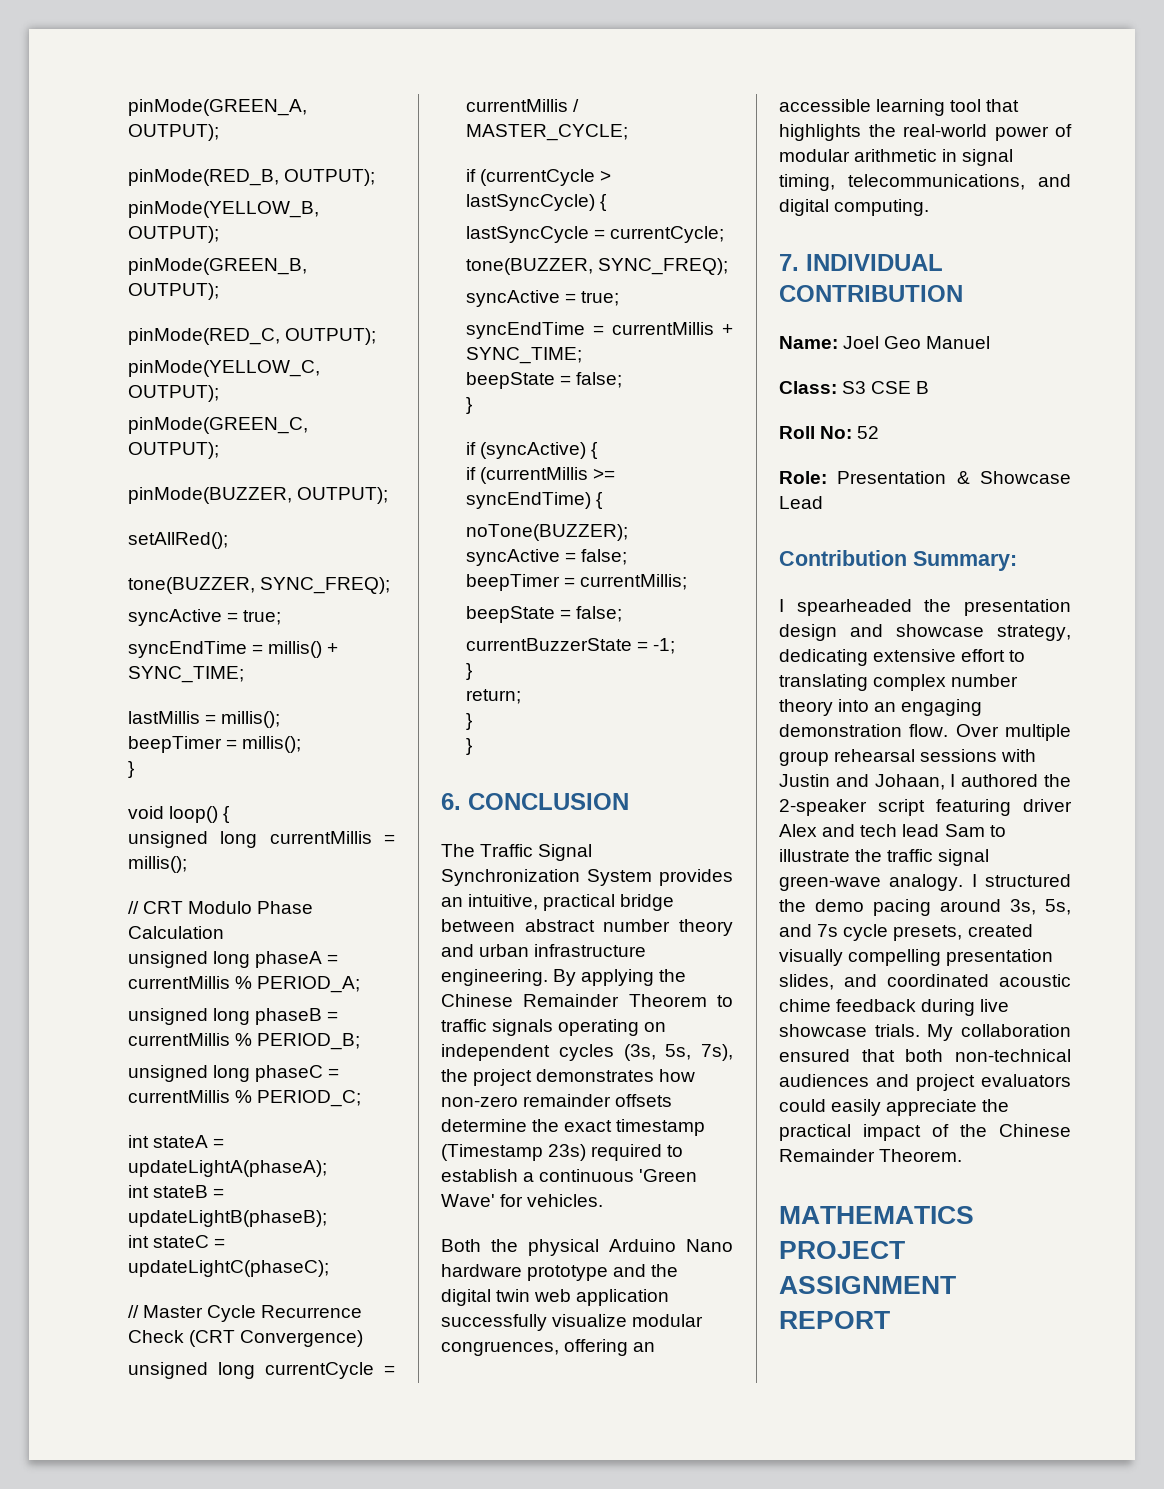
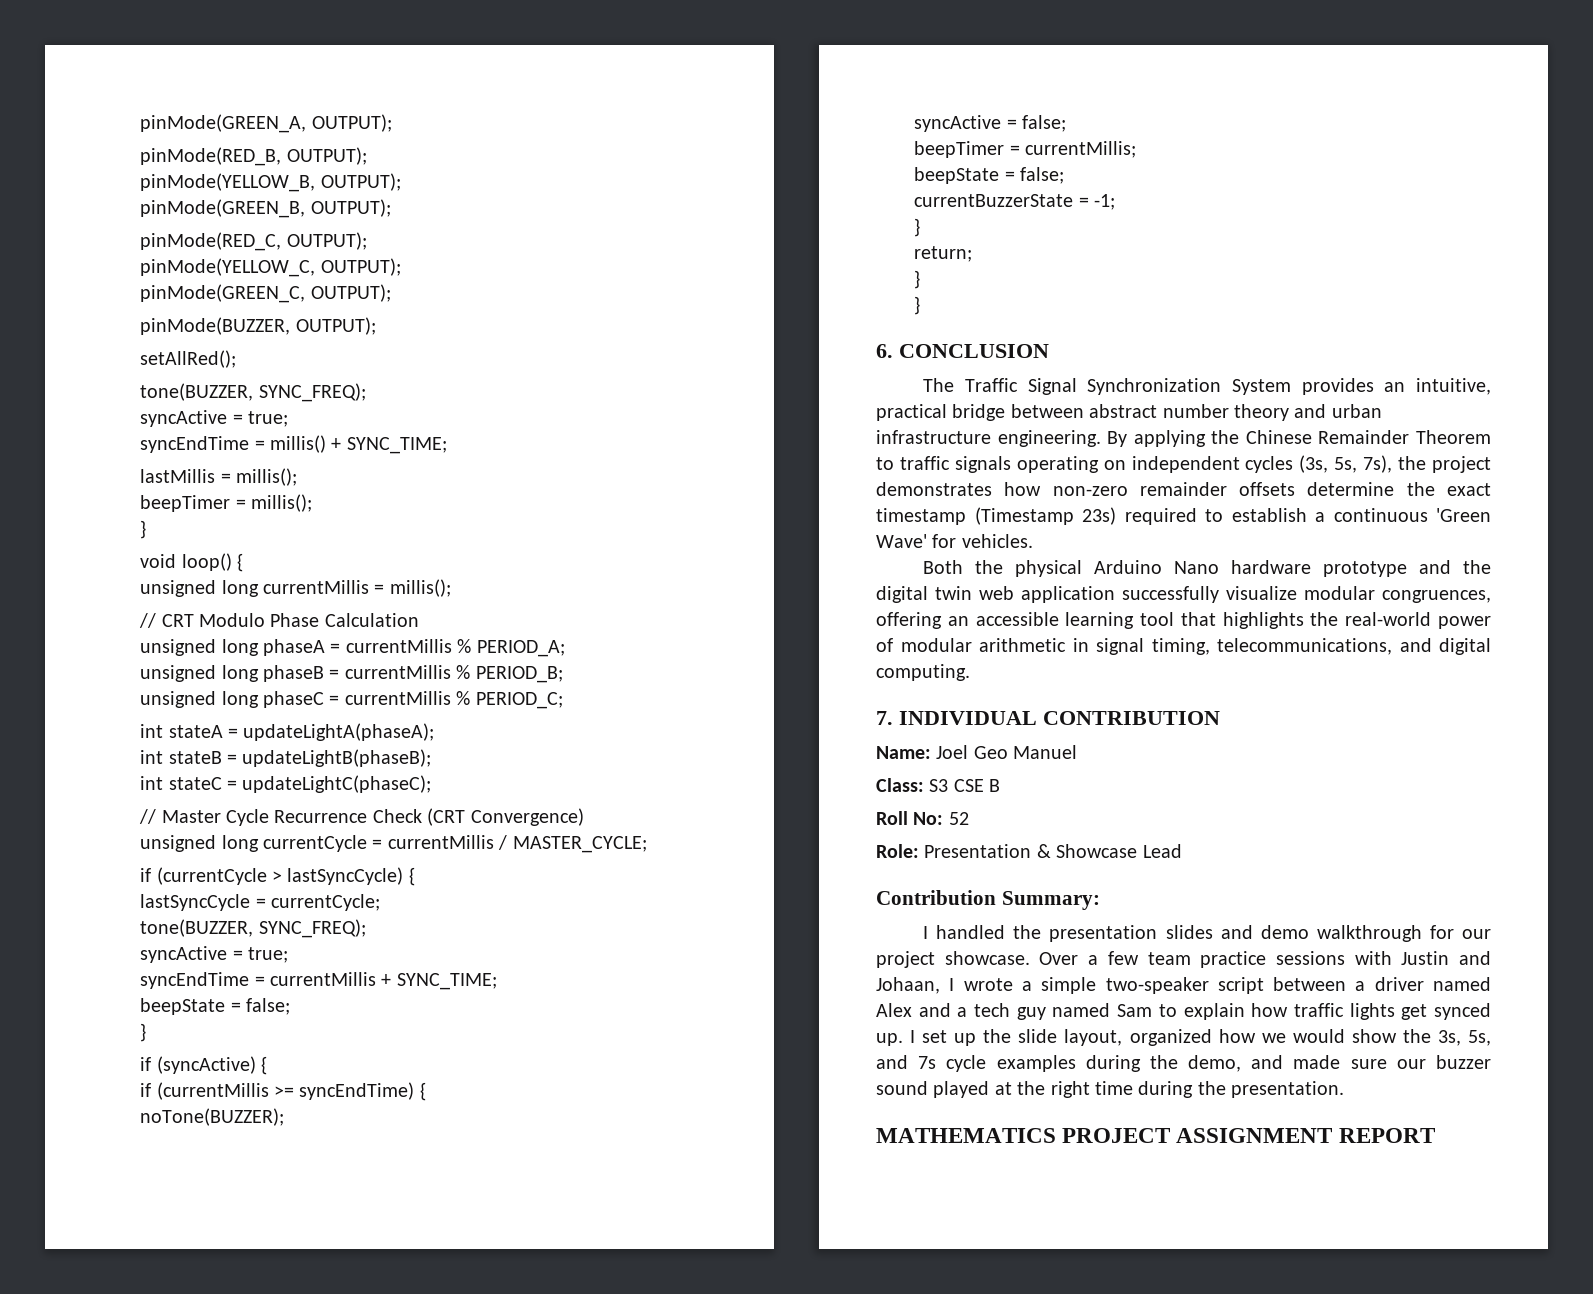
[796,599,912,616] spearheaded -> [936,925,1006,939] handled
[779,624,1071,641] [779,649,1026,666] [779,674,1019,691] [779,699,983,716] [779,724,1071,741] [779,749,916,766] design and showcase strategy, dedicating extensive effort to translating complex number theory into an engaging demonstration flow. Over multiple group rehearsal -> [1165,925,1491,942] [876,951,1267,968] slides and demo walkthrough for our project showcase. Over a few team practice
[961,774,1071,787] [779,799,1072,816] [779,824,1006,837] [779,849,990,866] [779,874,1071,891] [779,899,1001,916] authored the 2-speaker script featuring driver Alex and tech lead Sam to illustrate the traffic signal green-wave analogy. I structured the demo pacing around -> [963,977,1491,994] [876,1003,1491,1020] [876,1029,1431,1046] wrote a simple two-speaker script between a driver named Alex and a tech guy named Sam to explain how traffic lights get synced up. I set up the slide layout, organized how we would show the
[893,924,1033,941] [779,949,1054,966] [779,974,1071,990] [779,999,1010,1016] [779,1024,1071,1041] [779,1049,1071,1062] [779,1074,1071,1091] [779,1099,1010,1116] [779,1124,1071,1141] [779,1149,963,1162] presets, created visually compelling presentation slides, and coordinated acoustic chime feedback during live showcase trials. My collaboration ensured that both non-technical audiences and project evaluators could easily appreciate the practical impact of the Chinese Remainder Theorem. -> [996,1055,1491,1072] [876,1081,1345,1098] examples during the demo, and made sure our buzzer sound played at the right time during the presentation.

